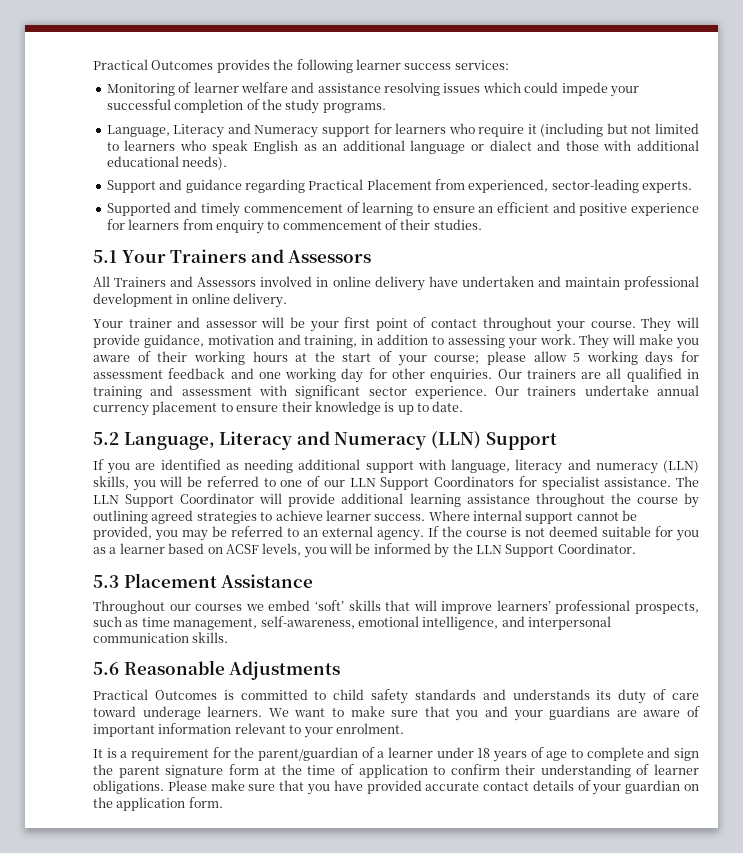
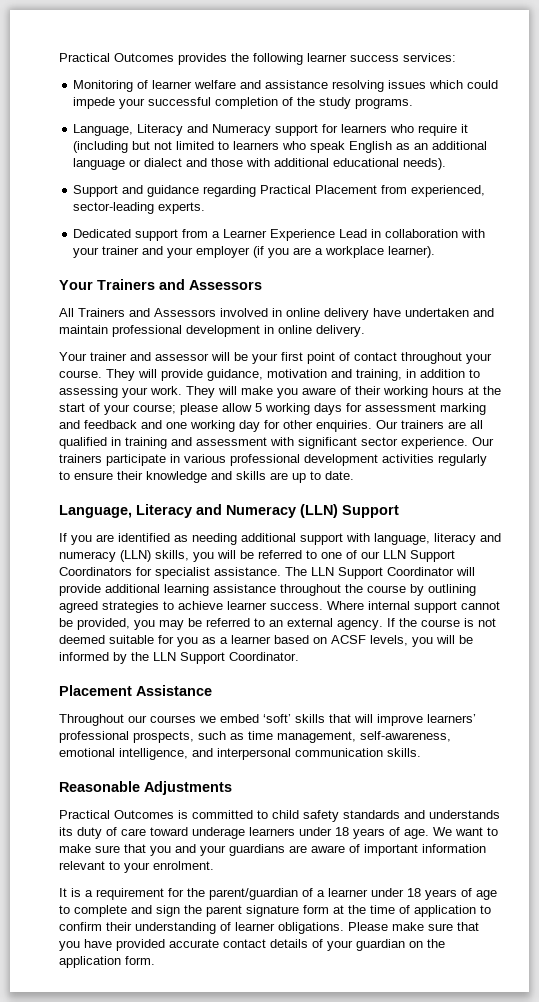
[106,202,699,217] [106,219,482,234] [93,250,117,263] Supported and timely commencement of learning to ensure an efficient and positive experience for learners from enquiry to commencement of their studies. // 5.1 -> [73,229,486,241] [73,246,436,258] Dedicated support from a Learner Experience Lead in collaboration with your trainer and your employer (if you are a workplace learner). //
(163, 374) none -> [440,403,486,415] [59,420,80,429] marking and
[584,385,699,396] [93,401,218,416] undertake annual currency placement -> [106,454,487,466] participate in various professional development activities regularly
[384,402,395,412] is -> [211,471,288,480] and skills are
[93,432,119,445] 5.2 -> (354, 475) none
[93,575,119,588] 5.3 -> (299, 656) none
[93,662,119,675] 5.6 -> (421, 752) none
[207,706,263,717] learners. -> [249,827,429,839] learners under 18 years of age.

